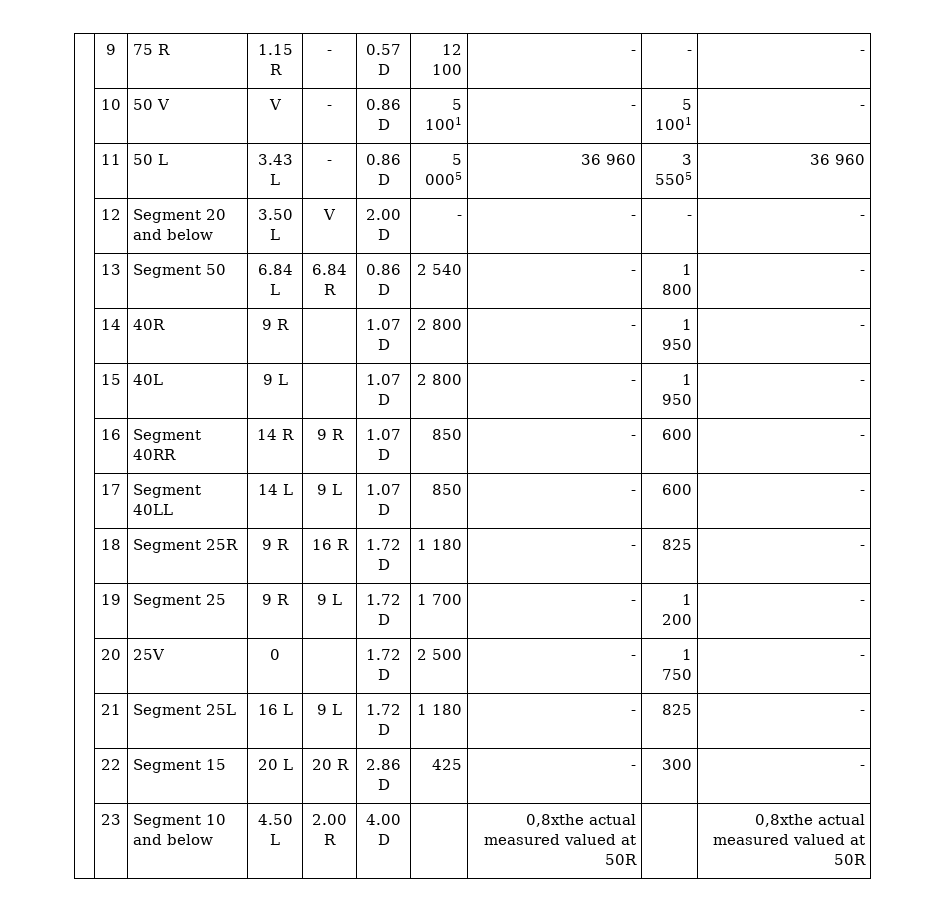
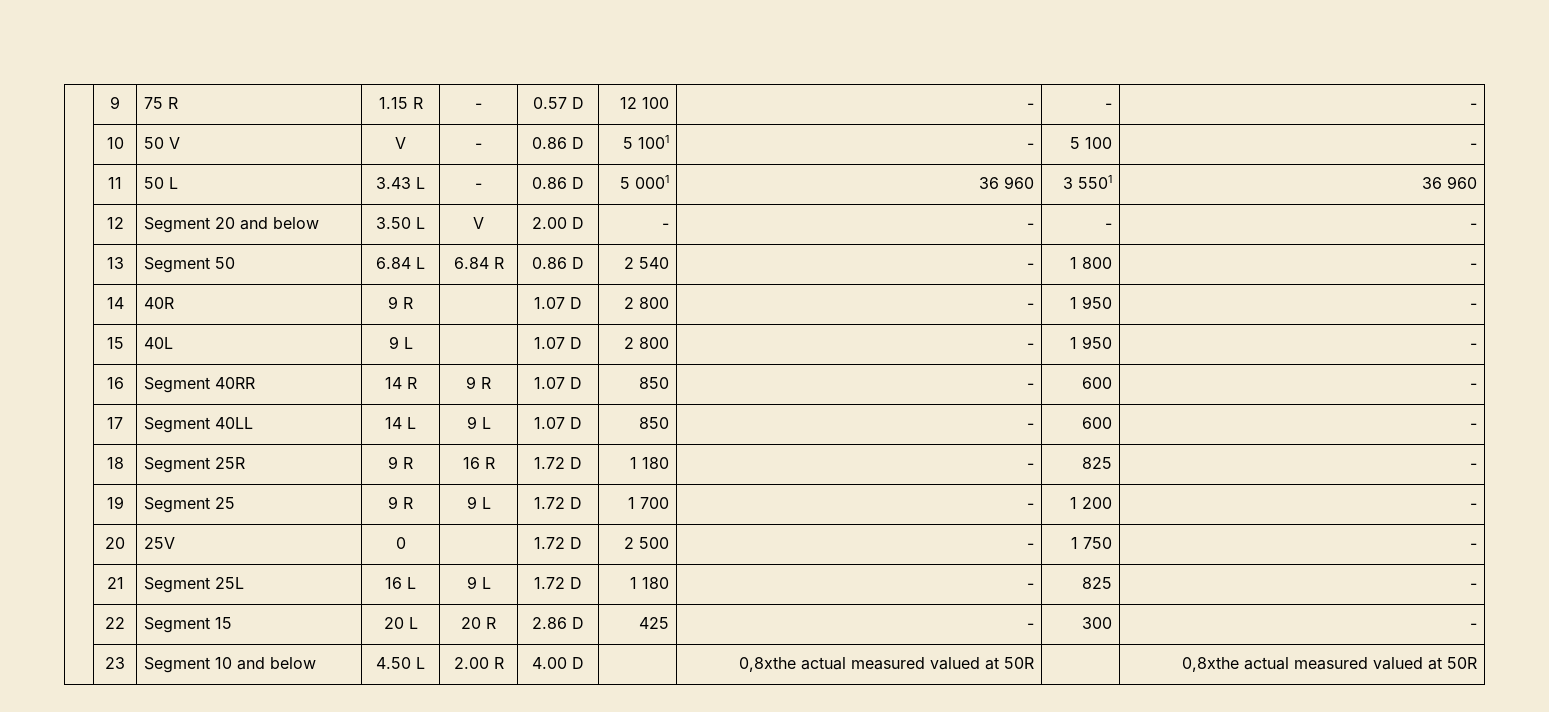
[654,117,692,130] 1001 -> [1084,137,1112,149] 100
[424,172,462,185] 0005 -> [634,175,669,189] 0001
[654,172,692,185] 5505 -> [1077,175,1112,189] 5501

